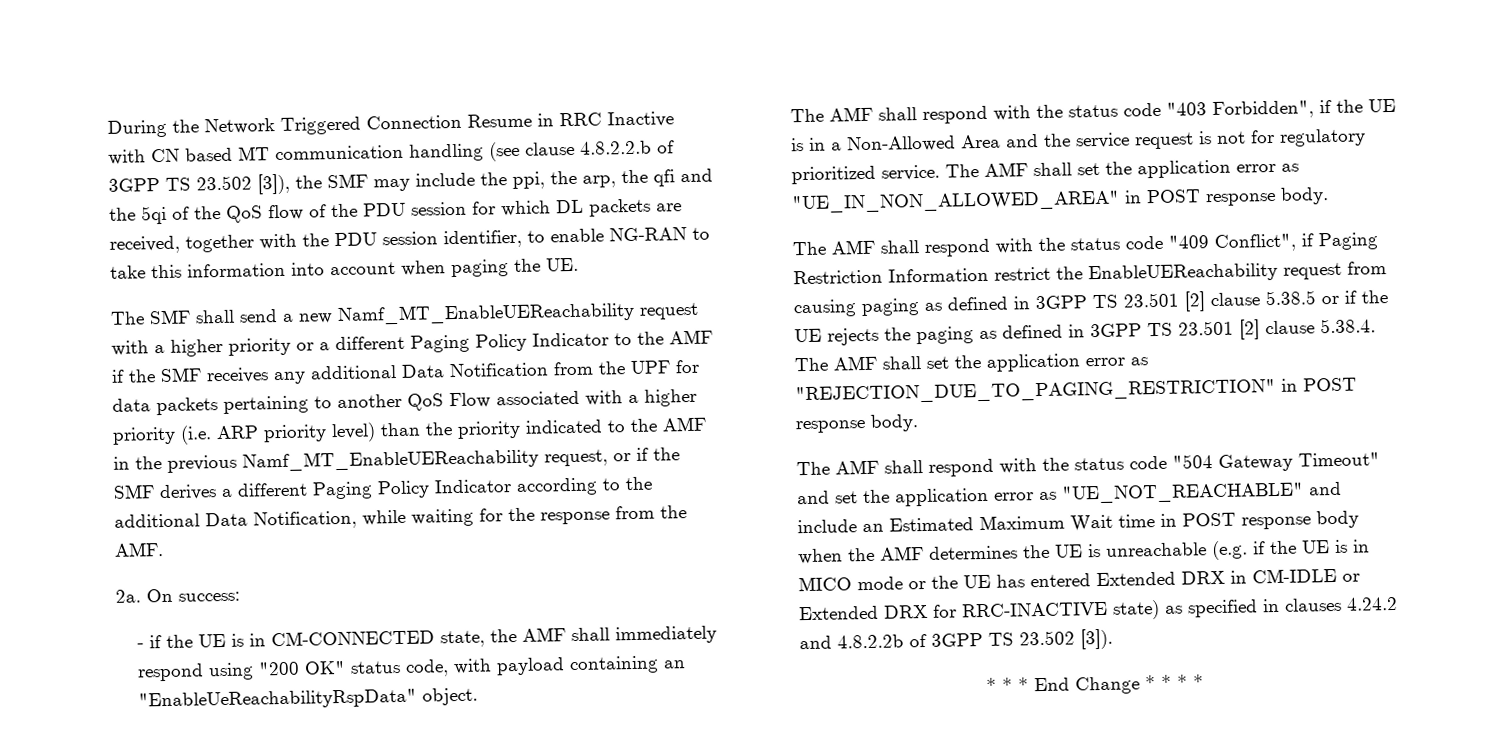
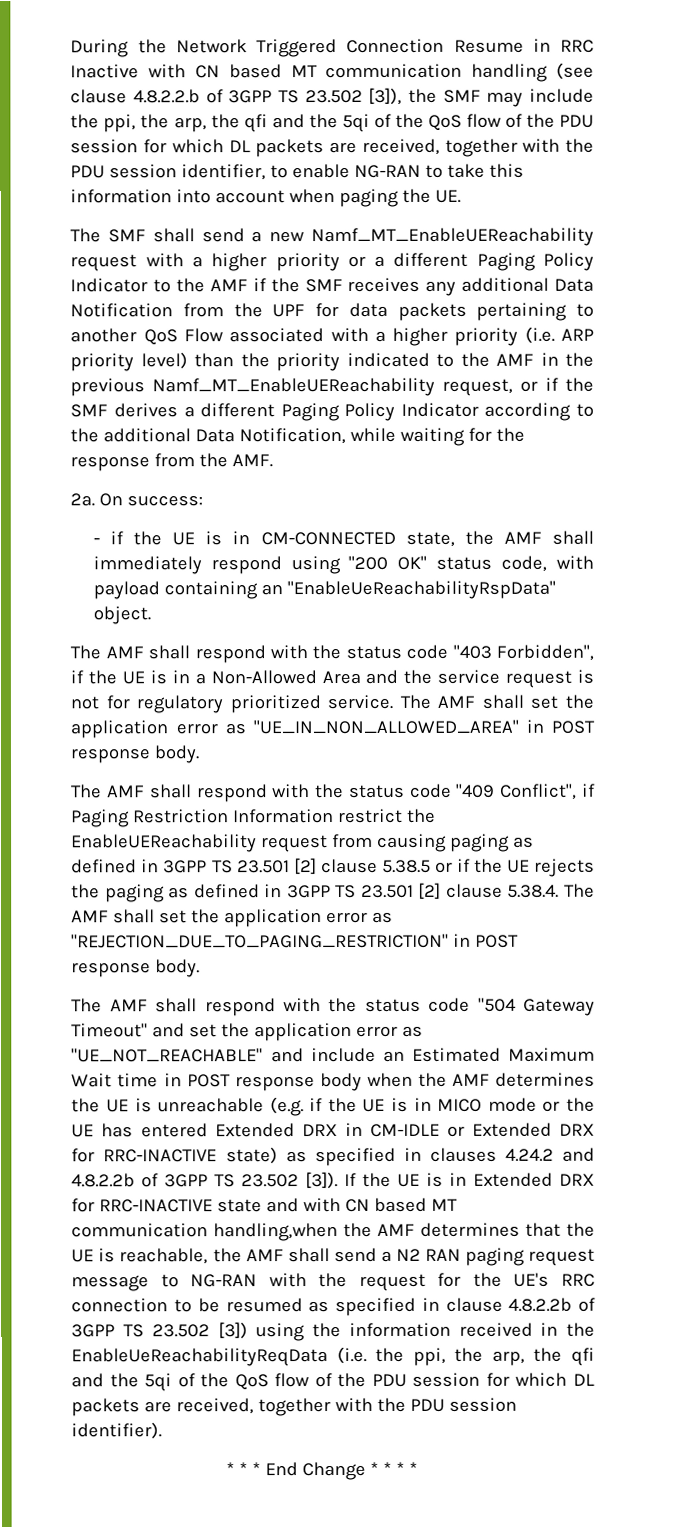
(1114, 639) none -> [344,1172,595,1187] [71,1197,459,1213] [71,1222,595,1242] [71,1247,595,1266] [71,1272,595,1292] [71,1297,596,1317] [71,1322,595,1342] [71,1346,596,1367] [71,1372,596,1392] [71,1397,518,1417] [71,1422,163,1440] If the UE is in Extended DRX for RRC-INACTIVE state and with CN based MT communication handling,when the AMF determines that the UE is reachable, the AMF shall send a N2 RAN paging request message to NG-RAN with the request for the UE's RRC connection to be resumed as specified in clause 4.8.2.2b of 3GPP TS 23.502 [3]) using the information received in the EnableUeReachabilityReqData (i.e. the ppi, the arp, the qfi and the 5qi of the QoS flow of the PDU session for which DL packets are received, together with the PDU session identifier).

